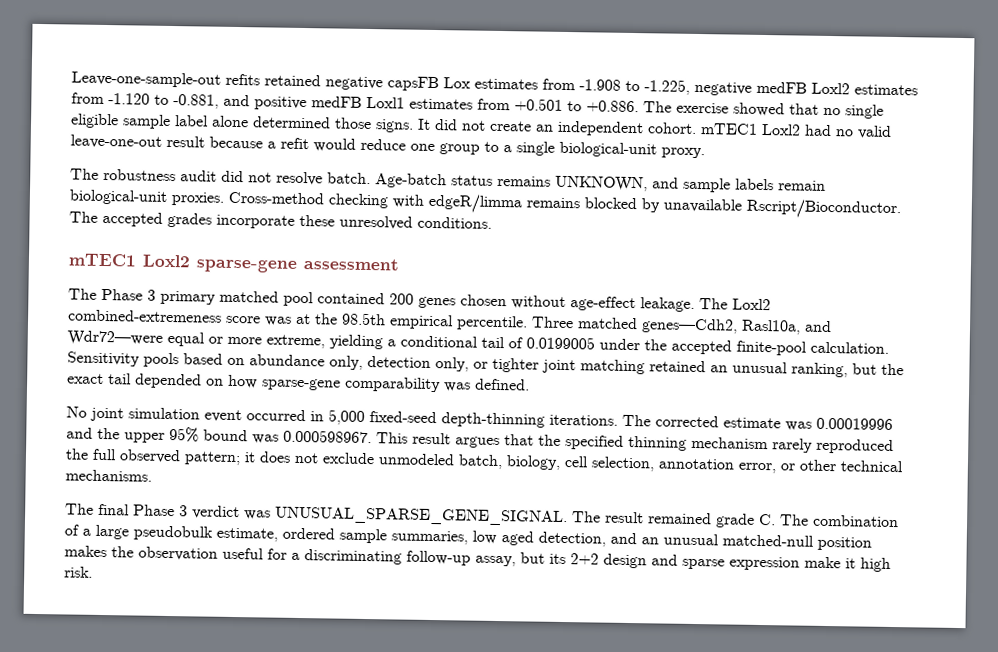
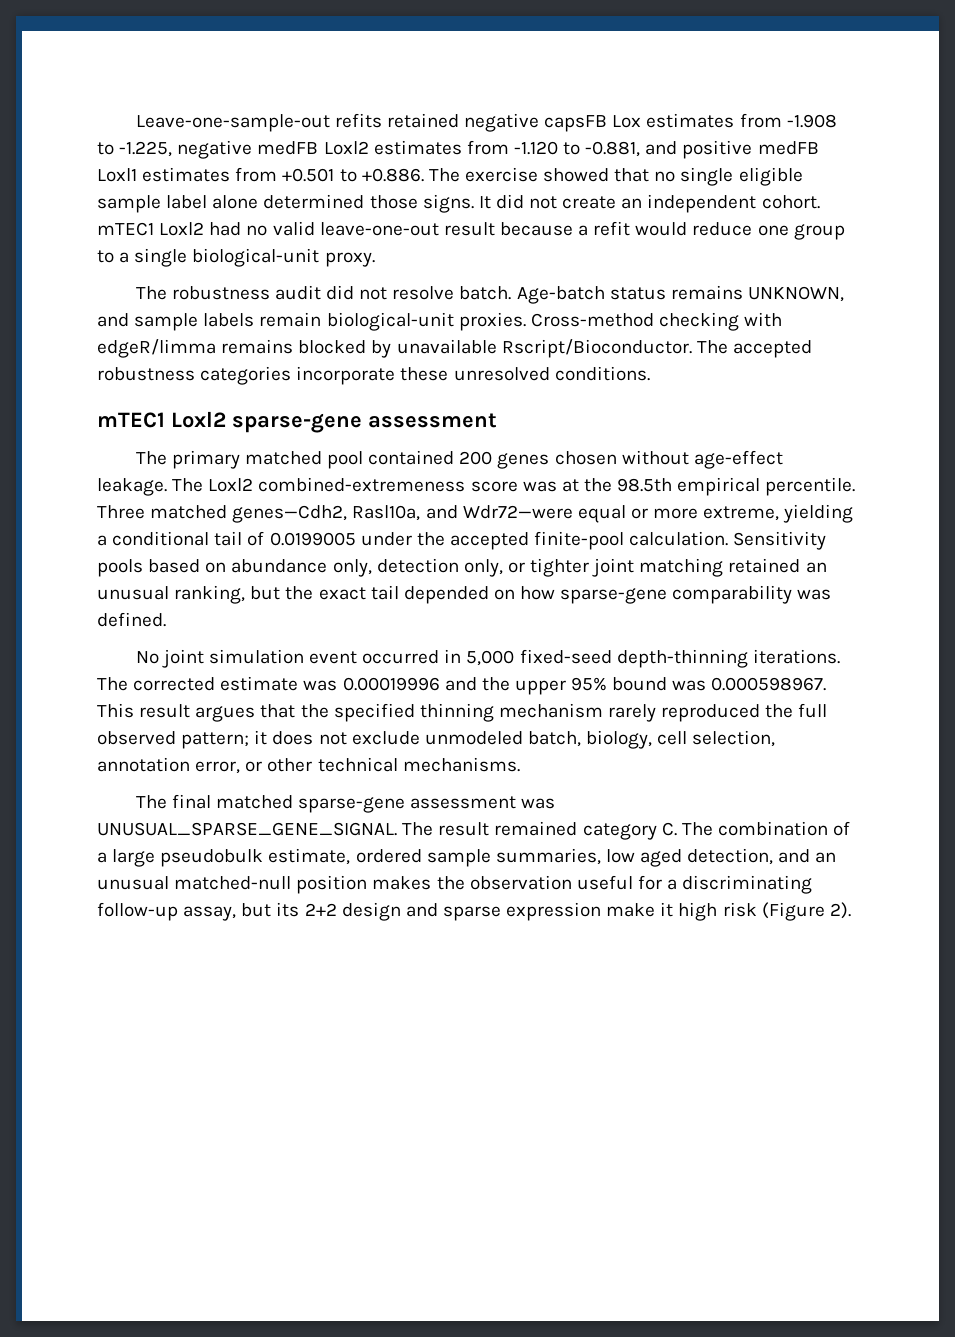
[167,212,212,228] grades -> [97,366,292,385] robustness categories
[101,288,156,301] Phase 3 -> (167, 458) none
[133,504,240,520] Phase 3 verdict -> [215,795,517,813] matched sparse-gene assessment
[715,513,755,528] grade -> [582,823,657,840] category
[64,566,93,578] risk. -> [722,902,851,921] risk (Figure 2).

